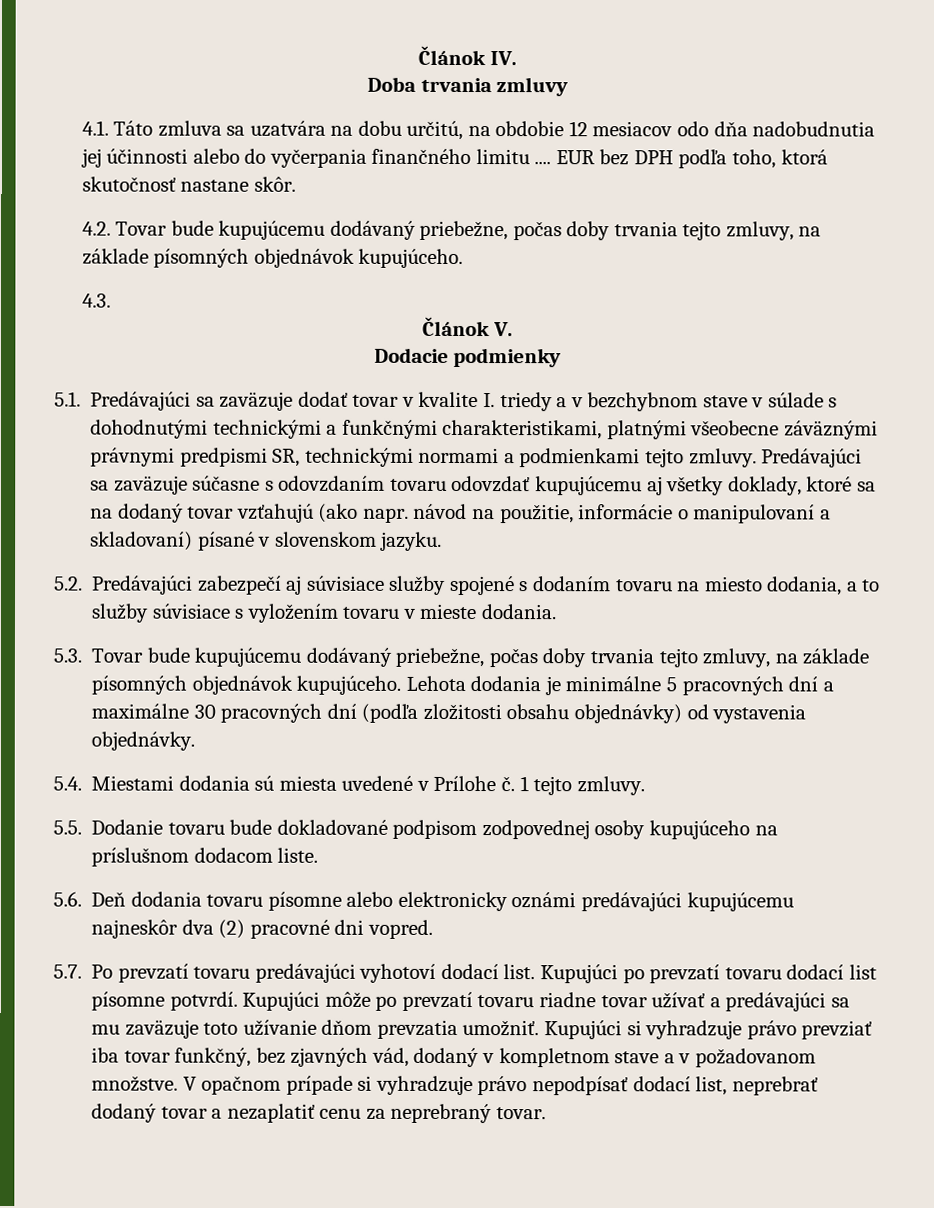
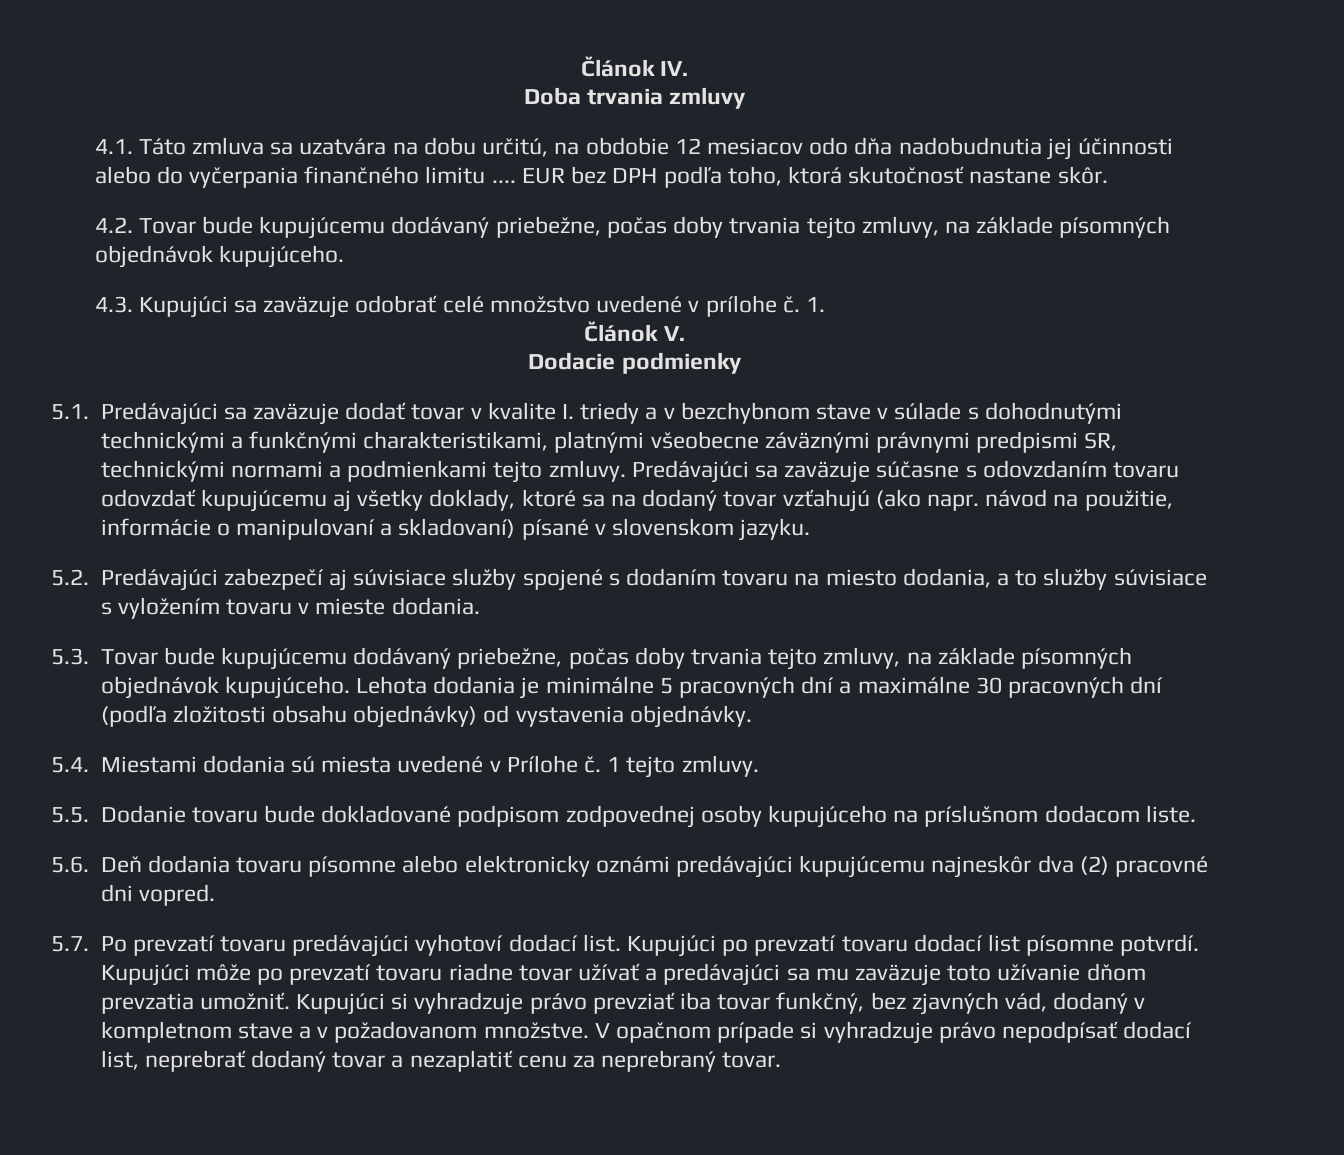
(111, 300) none -> [138,295,825,318] Kupujúci sa zaväzuje odobrať celé množstvo uvedené v prílohe č. 1.

